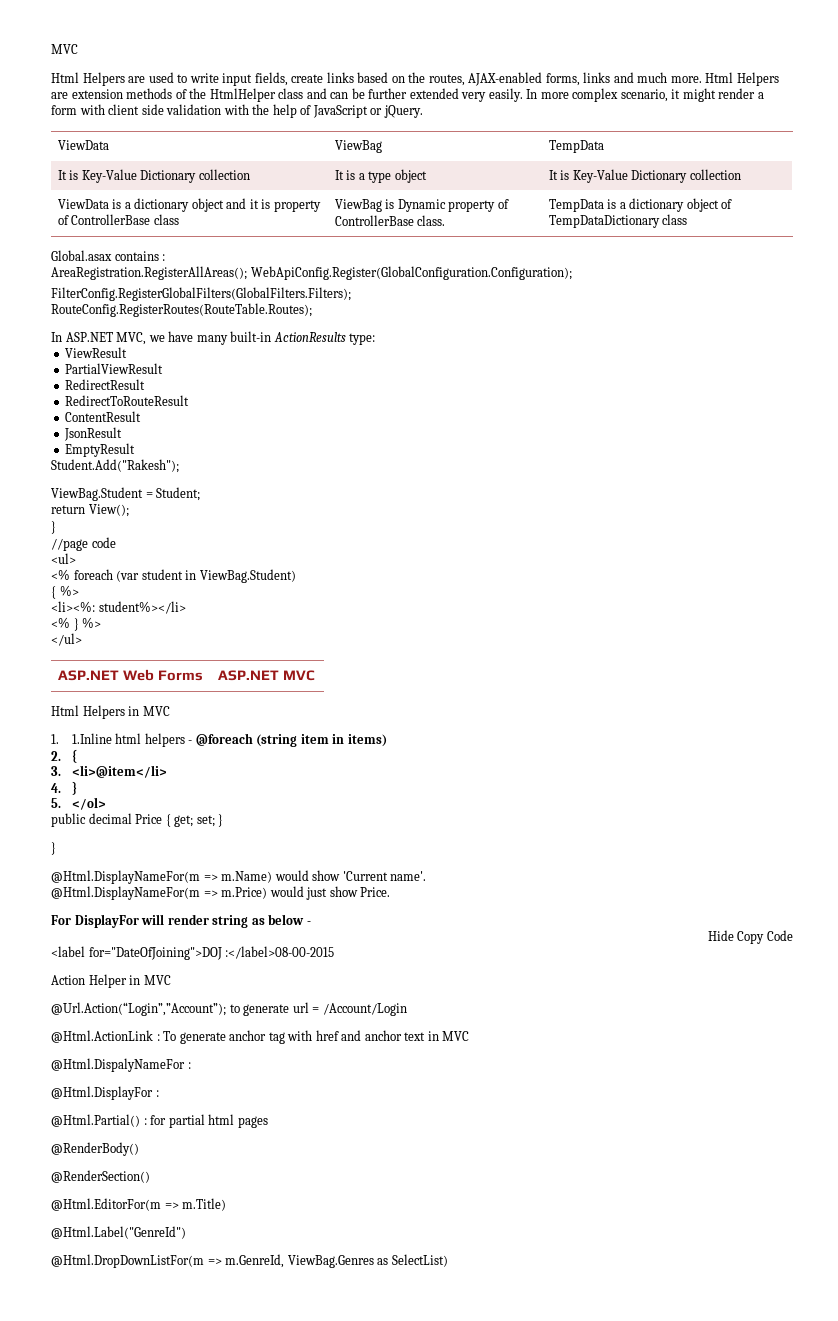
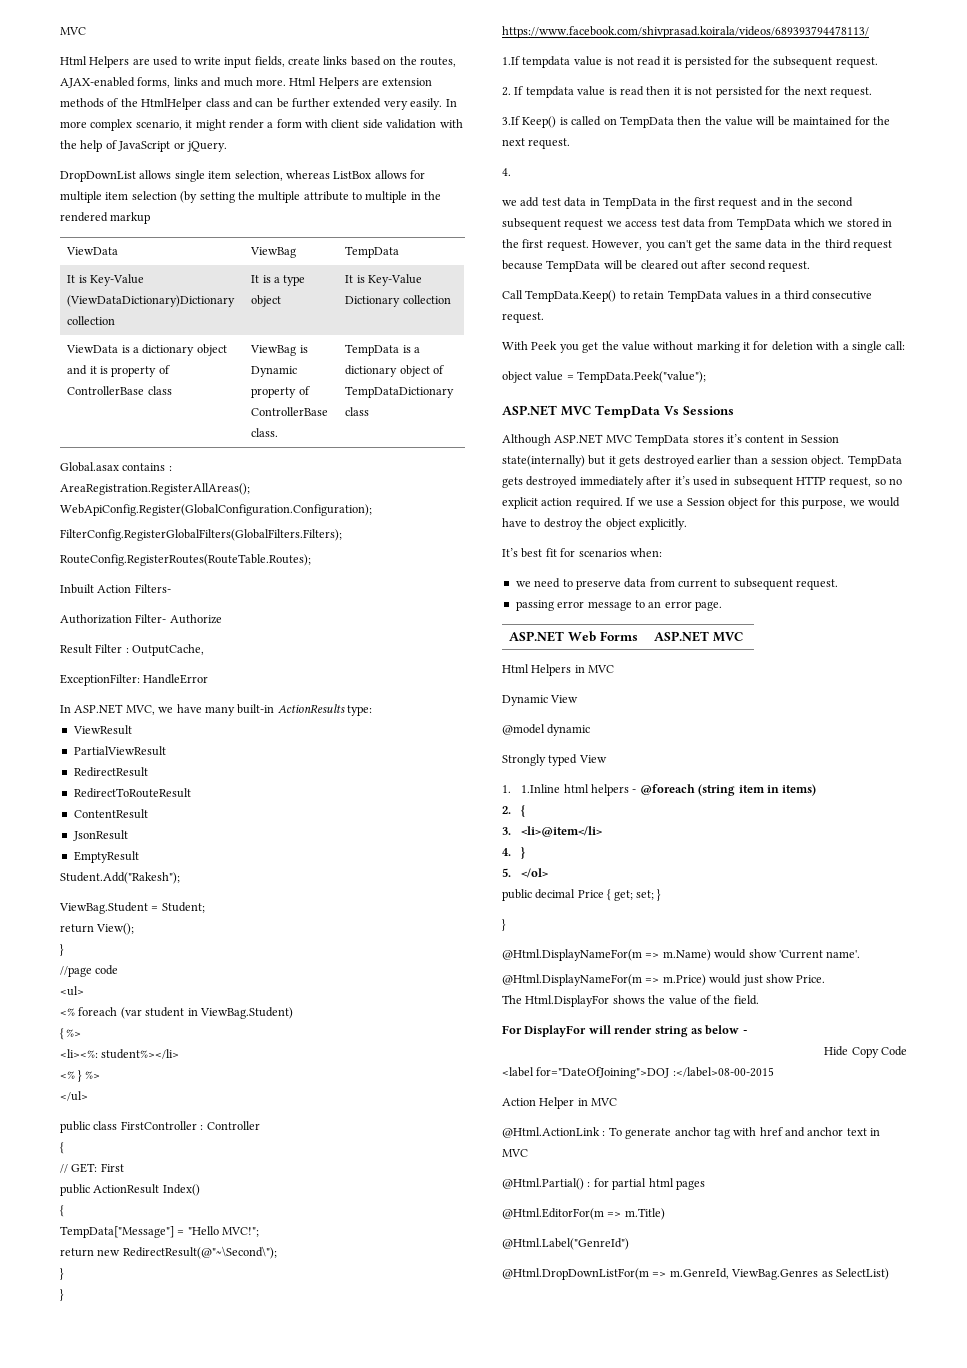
(423, 111) none -> [60,170,425,182] [60,191,442,203] [60,212,151,224] // DropDownList allows single item selection, whereas ListBox allows for multiple item selection (by setting the multiple attribute to multiple in the rendered markup
[140,170,197,183] Dictionary -> [67,295,236,307] (ViewDataDictionary)Dictionary
(312, 310) none -> [60,584,171,594] [60,614,222,624] [60,644,205,656] [60,674,209,686] // Inbuilt Action Filters- // Authorization Filter- Authorize // Result Filter : OutputCache, // ExceptionFilter: HandleError
(82, 639) none -> [60,1121,260,1133] [60,1142,64,1154] [60,1163,124,1173] [60,1184,200,1196] [60,1205,64,1217] [60,1226,260,1238] [60,1246,277,1259] [60,1268,64,1280] [60,1289,64,1301] [502,26,869,38] [502,56,878,68] [502,86,873,98] [502,116,890,128] [502,138,571,149] [502,168,511,176] [502,197,853,209] [502,218,893,230] [502,239,892,251] [502,260,810,272] [502,290,873,302] [502,312,544,323] [502,341,906,353] [502,371,707,383] [502,405,734,418] [502,434,839,446] [502,455,902,467] [502,476,903,488] [502,497,900,509] [502,518,687,530] [502,548,662,558] [515,578,839,590] [515,600,722,611] // public class FirstController : Controller // { // // GET: First // public ActionResult Index() // { // TempData["Message"] = "Hello MVC!"; // return new RedirectResult(@"~\Second\"); // } // } // https://www.facebook.com/shivprasad.koirala/videos/689393794478113/ // 1.If tempdata value is not read it is persisted for the subsequent request. // 2. If tempdata value is read then it is not persisted for the next request. // 3.If Keep() is called on TempData then the value will be maintained for the next request. // 4. // we add test data in TempData in the first request and in the second subsequent request we access test data from TempData which we stored in the first request. However, you can't get the same data in the third request because TempData will be cleared out after second request. // Call TempData.Keep() to retain TempData values in a third consecutive request. // With Peek you get the value without marking it for deletion with a single call: // object value = TempData.Peek("value"); // ASP.NET MVC TempData Vs Sessions // Although ASP.NET MVC TempData stores it’s content in Session state(internally) but it gets destroyed earlier than a session object. TempData gets destroyed immediately after it’s used in subsequent HTTP request, so no explicit action required. If we use a Session object for this purpose, we would have to destroy the object explicitly. // It’s best fit for scenarios when: // we need to preserve data from current to subsequent request. // passing error message to an error page.
(170, 711) none -> [502,695,579,706] [502,724,591,736] [502,754,607,766] // Dynamic View // @model dynamic // Strongly typed View
(391, 892) none -> [502,995,759,1007] // The Html.DisplayFor shows the value of the field.
[51,1002,407,1016] // @Url.Action(“Login”,”Account”); to generate url = /Account/Login -> (618, 1102) none
[51,1058,191,1072] [51,1086,159,1100] // @Html.DispalyNameFor : // @Html.DisplayFor : -> (528, 1153) none
[51,1142,139,1156] [51,1170,150,1183] // @RenderBody() // @RenderSection() -> (705, 1185) none

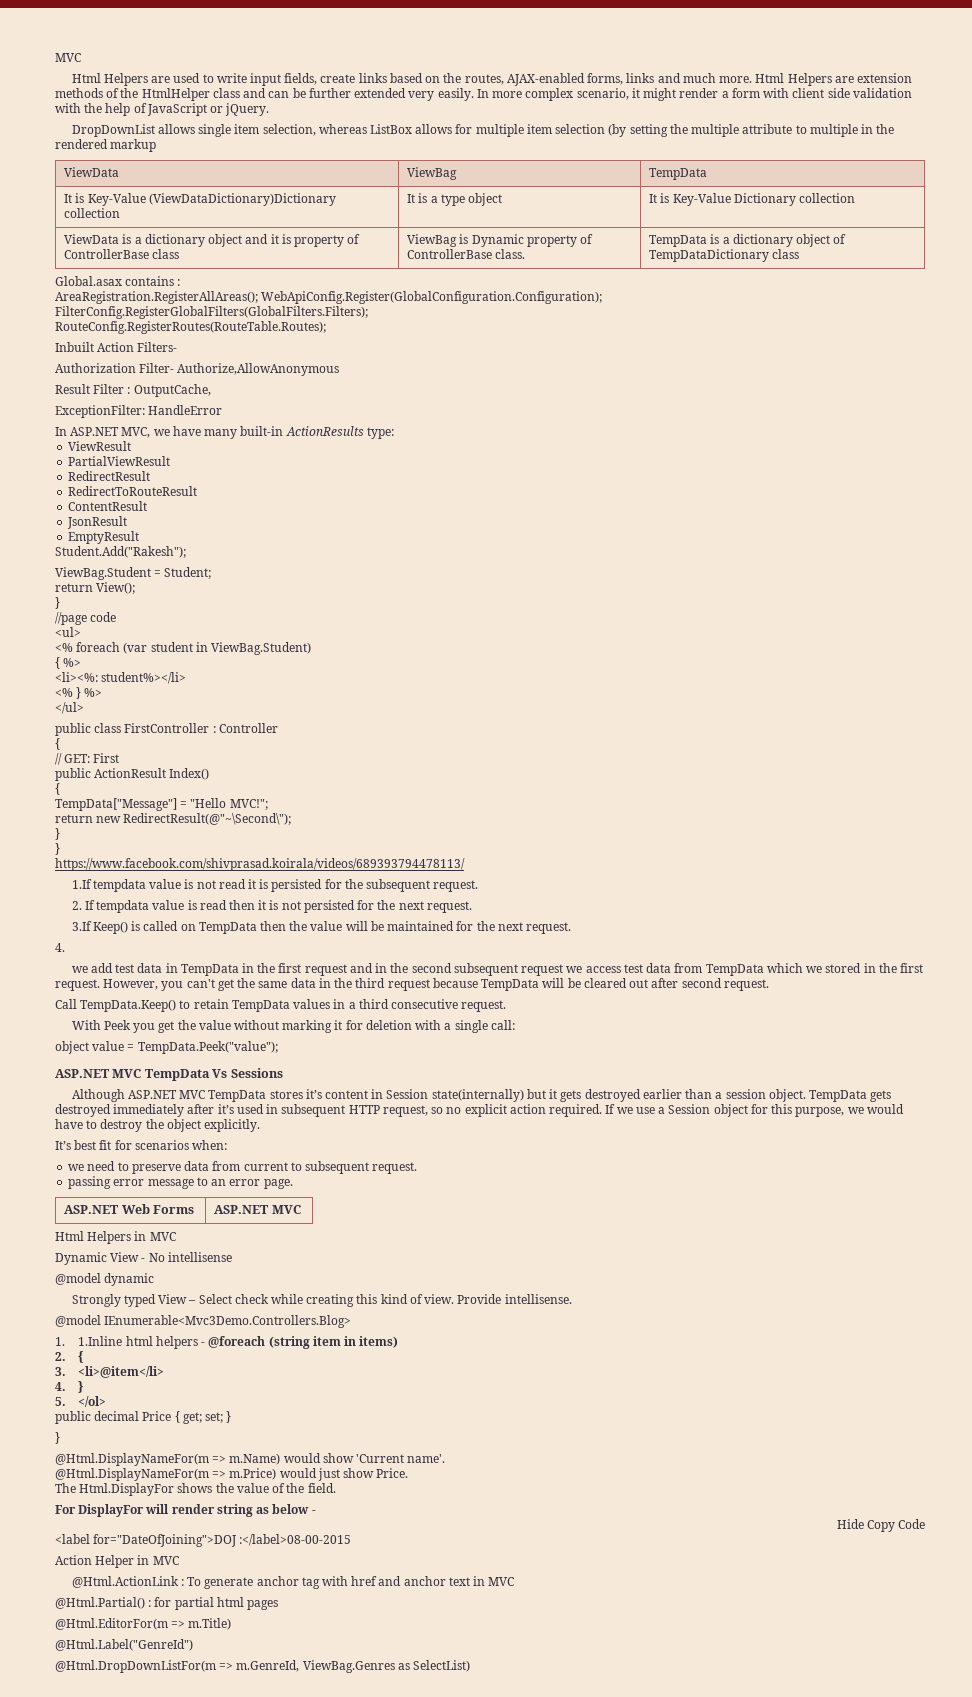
[169,614,222,624] Authorize -> [177,363,340,376] Authorize,AllowAnonymous
(579, 699) none -> [141,1252,232,1262] - No intellisense
(607, 759) none -> [188,1294,572,1307] [55,1315,352,1328] – Select check while creating this kind of view. Provide intellisense. // @model IEnumerable<Mvc3Demo.Controllers.Blog>

